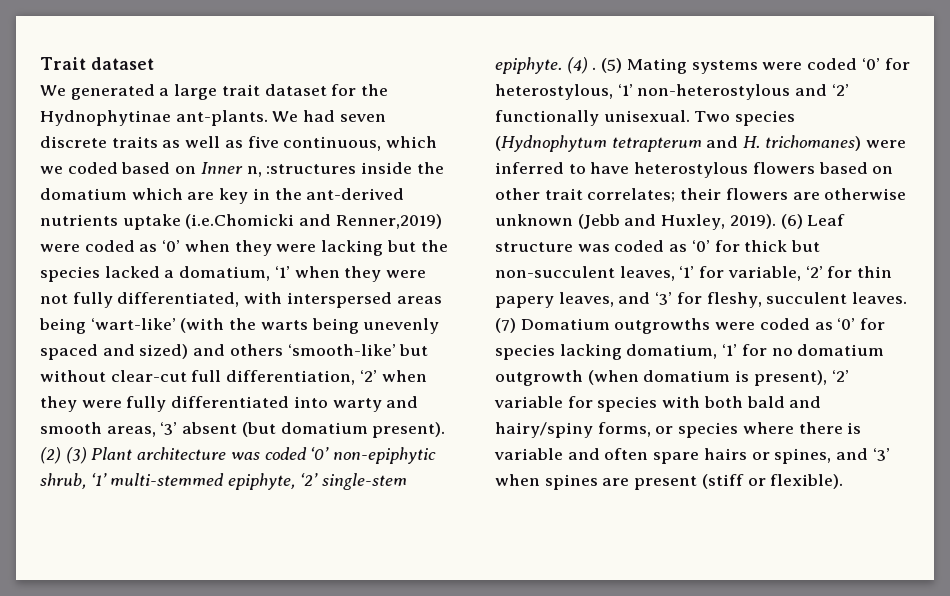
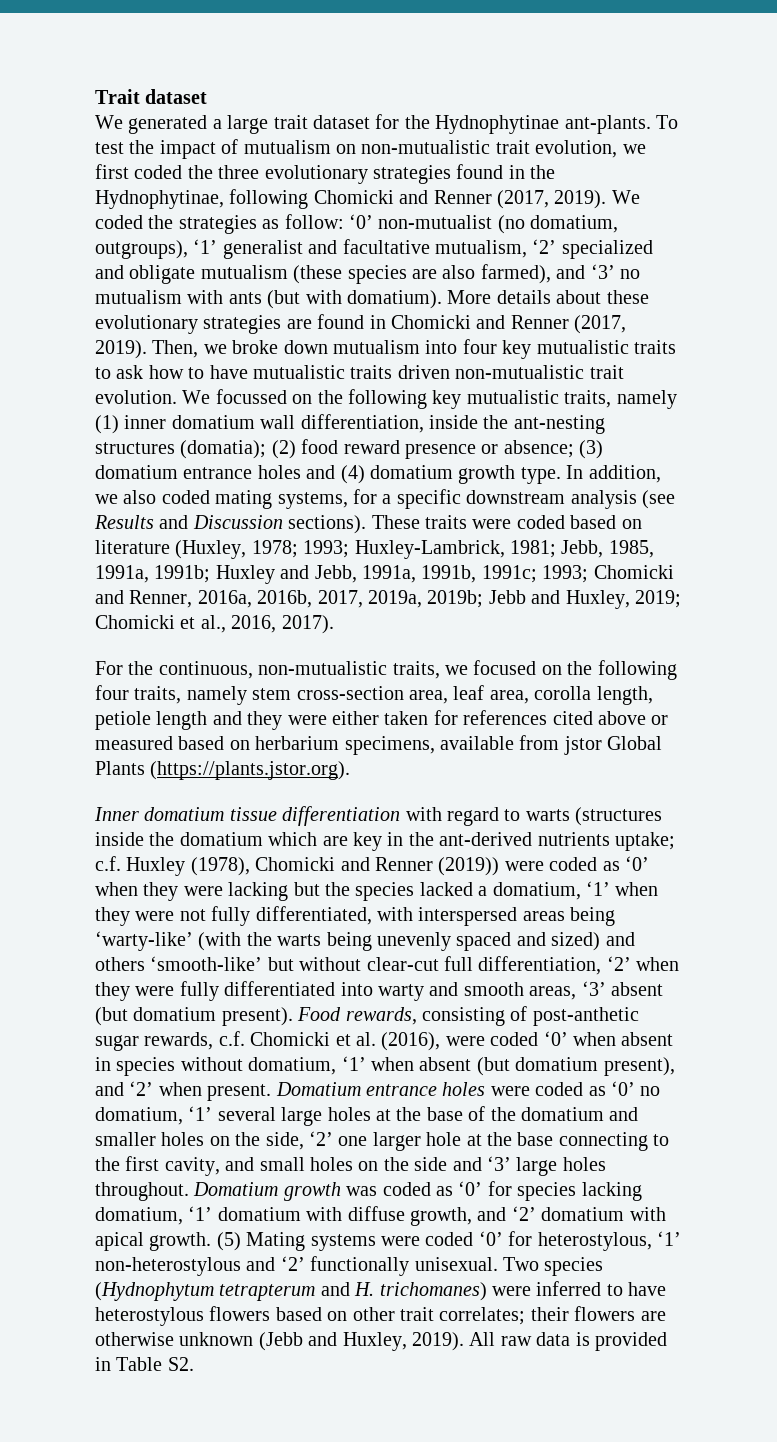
[272,110,386,122] [40,136,438,151] [40,162,357,177] We had seven discrete traits as well as five continuous, which we coded based on Inner n, :structures -> [655,115,678,129] [95,139,646,159] [95,164,556,184] [95,189,640,209] [95,214,619,234] [95,239,653,259] [95,264,640,284] [95,290,649,309] [95,314,627,334] [95,339,676,359] [95,365,624,379] [95,389,677,409] [95,414,605,434] [95,439,604,459] [95,465,661,484] [95,489,675,509] [94,515,642,534] [95,540,654,559] [95,565,674,584] [95,590,681,609] [95,615,334,634] [95,660,677,680] [95,685,653,705] [95,710,669,730] [95,735,663,755] [95,761,351,780] [94,806,663,826] To test the impact of mutualism on non-mutualistic trait evolution, we first coded the three evolutionary strategies found in the Hydnophytinae, following Chomicki and Renner (2017, 2019). We coded the strategies as follow: ‘0’ non-mutualist (no domatium, outgroups), ‘1’ generalist and facultative mutualism, ‘2’ specialized and obligate mutualism (these species are also farmed), and ‘3’ no mutualism with ants (but with domatium). More details about these evolutionary strategies are found in Chomicki and Renner (2017, 2019). Then, we broke down mutualism into four key mutualistic traits to ask how to have mutualistic traits driven non-mutualistic trait evolution. We focussed on the following key mutualistic traits, namely (1) inner domatium wall differentiation, inside the ant-nesting structures (domatia); (2) food reward presence or absence; (3) domatium entrance holes and (4) domatium growth type. In addition, we also coded mating systems, for a specific downstream analysis (see Results and Discussion sections). These traits were coded based on literature (Huxley, 1978; 1993; Huxley-Lambrick, 1981; Jebb, 1985, 1991a, 1991b; Huxley and Jebb, 1991a, 1991b, 1991c; 1993; Chomicki and Renner, 2016a, 2016b, 2017, 2019a, 2019b; Jebb and Huxley, 2019; Chomicki et al., 2016, 2017). // For the continuous, non-mutualistic traits, we focused on the following four traits, namely stem cross-section area, leaf area, corolla length, petiole length and they were either taken for references cited above or measured based on herbarium specimens, available from jstor Global Plants (https://plants.jstor.org). // Inner domatium tissue differentiation with regard to warts (structures
[122,214,442,230] uptake (i.e.Chomicki and Renner,2019) -> [614,832,675,851] [95,856,500,876] uptake; c.f. Huxley (1978), Chomicki and Renner (2019))
[90,318,176,330] ‘wart-like’ -> [95,931,193,951] ‘warty-like’
[40,447,437,464] [40,473,407,490] [495,57,597,74] (2) (3) Plant architecture was coded ‘0’ non-epiphytic shrub, ‘1’ multi-stemmed epiphyte, ‘2’ single-stem epiphyte. (4) . -> [297,1006,639,1026] [95,1031,674,1051] [95,1056,675,1076] [95,1081,661,1101] [95,1106,639,1126] [95,1131,670,1151] [95,1156,606,1176] [95,1181,642,1201] [95,1206,666,1226] [95,1232,212,1251] Food rewards, consisting of post-anthetic sugar rewards, c.f. Chomicki et al. (2016), were coded ‘0’ when absent in species without domatium, ‘1’ when absent (but domatium present), and ‘2’ when present. Domatium entrance holes were coded as ‘0’ no domatium, ‘1’ several large holes at the base of the domatium and smaller holes on the side, ‘2’ one larger hole at the base connecting to the first cavity, and small holes on the side and ‘3’ large holes throughout. Domatium growth was coded as ‘0’ for species lacking domatium, ‘1’ domatium with diffuse growth, and ‘2’ domatium with apical growth.
[780,214,846,229] [495,240,821,252] [495,266,893,281] [495,292,908,308] [495,318,886,334] [495,344,885,360] [495,370,849,386] [494,396,822,412] [495,422,862,438] [494,448,890,464] [495,474,844,490] (6) Leaf structure was coded as ‘0’ for thick but non-succulent leaves, ‘1’ for variable, ‘2’ for thin papery leaves, and ‘3’ for fleshy, succulent leaves. (7) Domatium outgrowths were coded as ‘0’ for species lacking domatium, ‘1’ for no domatium outgrowth (when domatium is present), ‘2’ variable for species with both bald and hairy/spiny forms, or species where there is variable and often spare hairs or spines, and ‘3’ when spines are present (stiff or flexible). -> [469,1332,667,1351] [95,1357,194,1371] All raw data is provided in Table S2.

